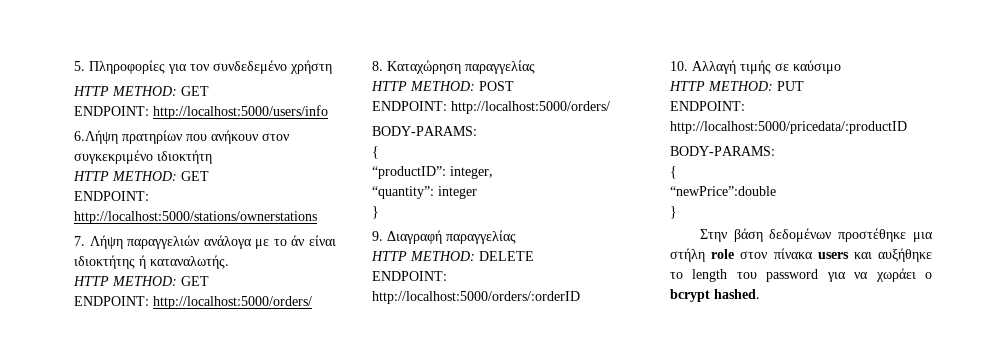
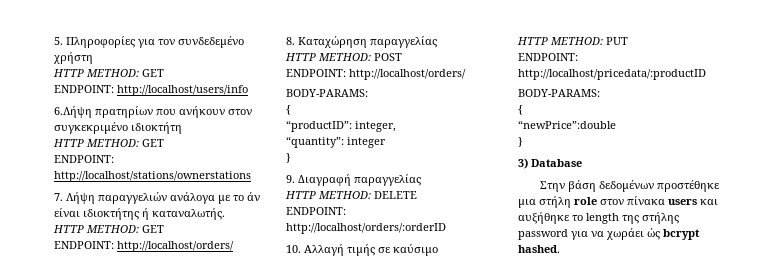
[153,105,328,119] http://localhost:5000/users/info -> [117,85,248,96] http://localhost/users/info
[74,211,317,224] http://localhost:5000/stations/ownerstations -> [54,171,251,182] http://localhost/stations/ownerstations
[153,296,312,309] http://localhost:5000/orders/ -> [117,241,234,252] http://localhost/orders/
[451,101,610,114] http://localhost:5000/orders/ -> [349,69,466,80] http://localhost/orders/
[372,291,580,304] http://localhost:5000/orders/:orderID -> [286,223,446,234] http://localhost/orders/:orderID
[670,121,907,134] http://localhost:5000/pricedata/:productID -> [518,69,706,80] http://localhost/pricedata/:productID
(677, 212) none -> [518,158,582,169] // 3) Database
[736,271,757,279] του -> [622,212,679,224] της στήλης
[925,272,932,279] ο -> [647,228,660,240] ώς

